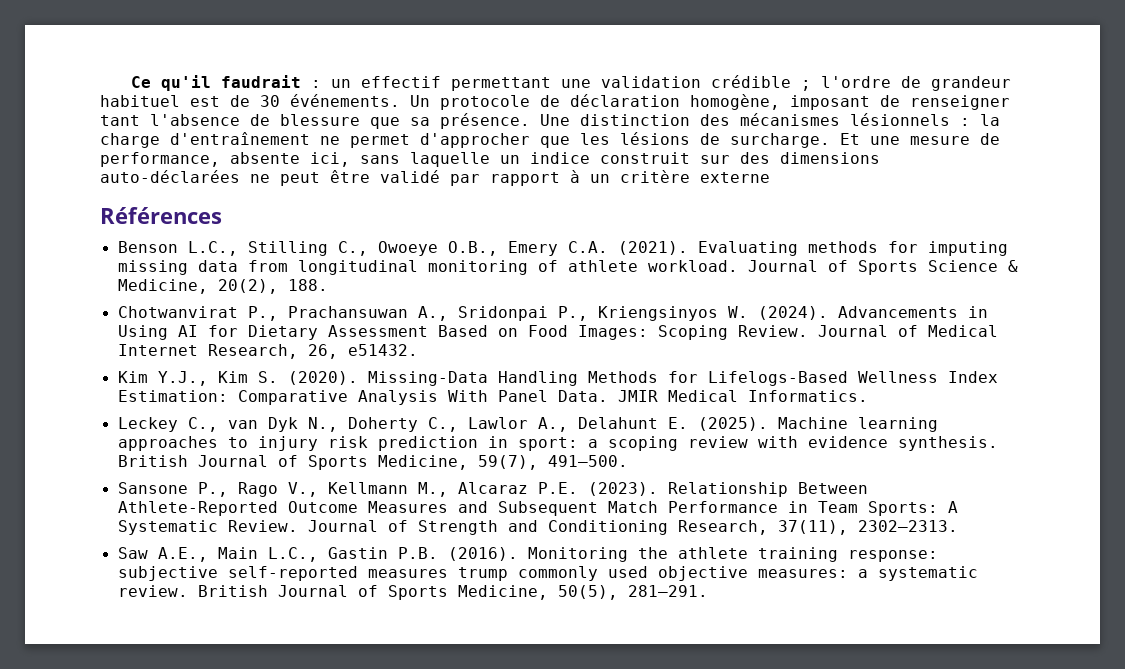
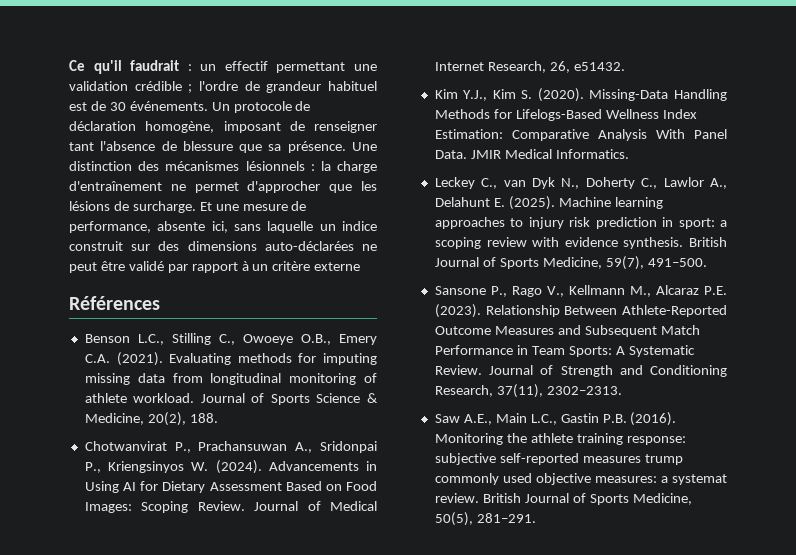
[877,566,978,581] systematic -> [672,474,727,485] systemat

